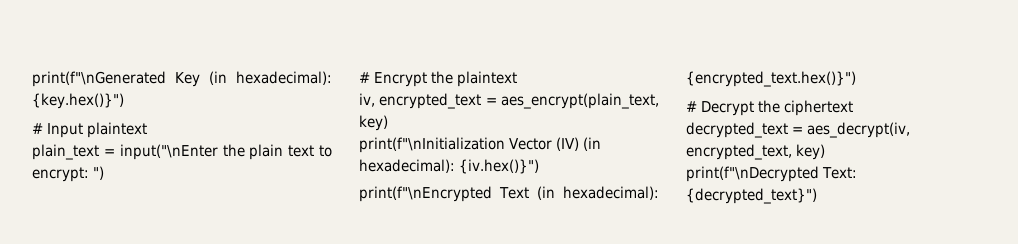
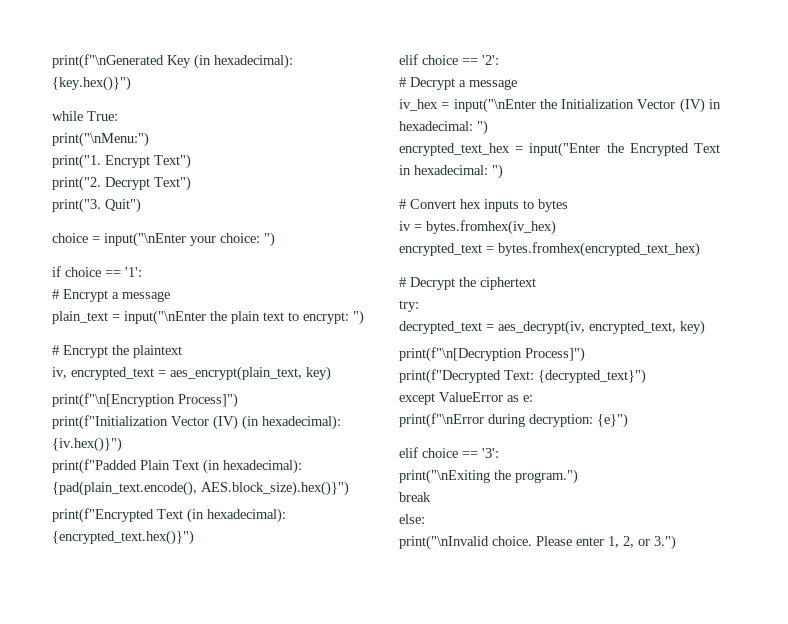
[32,122,147,138] # Input plaintext -> [52,111,118,121] [52,132,149,147] [52,154,191,169] [52,176,191,191] [52,198,141,213] [52,232,275,247] [52,266,142,277] [52,289,170,302] while True: // print("\nMenu:") // print("1. Encrypt Text") // print("2. Decrypt Text") // print("3. Quit") // choice = input("\nEnter your choice: ") // if choice == '1': // # Encrypt a message
[359,137,505,153] print(f"\nInitialization -> [52,393,238,408] [52,415,168,430] print(f"\n[Encryption Process]") // print(f"Initialization
[359,186,659,202] [686,71,856,87] print(f"\nEncrypted Text (in hexadecimal): {encrypted_text.hex()}") -> [52,459,302,474] [52,481,349,496] [52,508,286,523] [52,530,194,545] [399,54,499,65] [399,77,517,90] [399,98,721,113] [399,120,488,135] [399,142,720,157] [399,164,503,179] [399,199,568,212] [399,220,556,235] [399,242,700,257] print(f"Padded Plain Text (in hexadecimal): {pad(plain_text.encode(), AES.block_size).hex()}") // print(f"Encrypted Text (in hexadecimal): {encrypted_text.hex()}") // elif choice == '2': // # Decrypt a message // iv_hex = input("\nEnter the Initialization Vector (IV) in hexadecimal: ") // encrypted_text_hex = input("Enter the Encrypted Text in hexadecimal: ") // # Convert hex inputs to bytes // iv = bytes.fromhex(iv_hex) // encrypted_text = bytes.fromhex(encrypted_text_hex)
(853, 108) none -> [399,300,419,312] // try:
[686,166,819,182] print(f"\nDecrypted -> [399,347,585,362] [399,369,501,384] print(f"\n[Decryption Process]") // print(f"Decrypted
(817, 196) none -> [399,392,533,405] [399,413,628,428] [399,447,499,458] [399,469,578,484] [399,492,431,502] [399,514,425,524] [399,535,676,550] // except ValueError as e: // print(f"\nError during decryption: {e}") // elif choice == '3': // print("\nExiting the program.") // break // else: // print("\nInvalid choice. Please enter 1, 2, or 3.")

